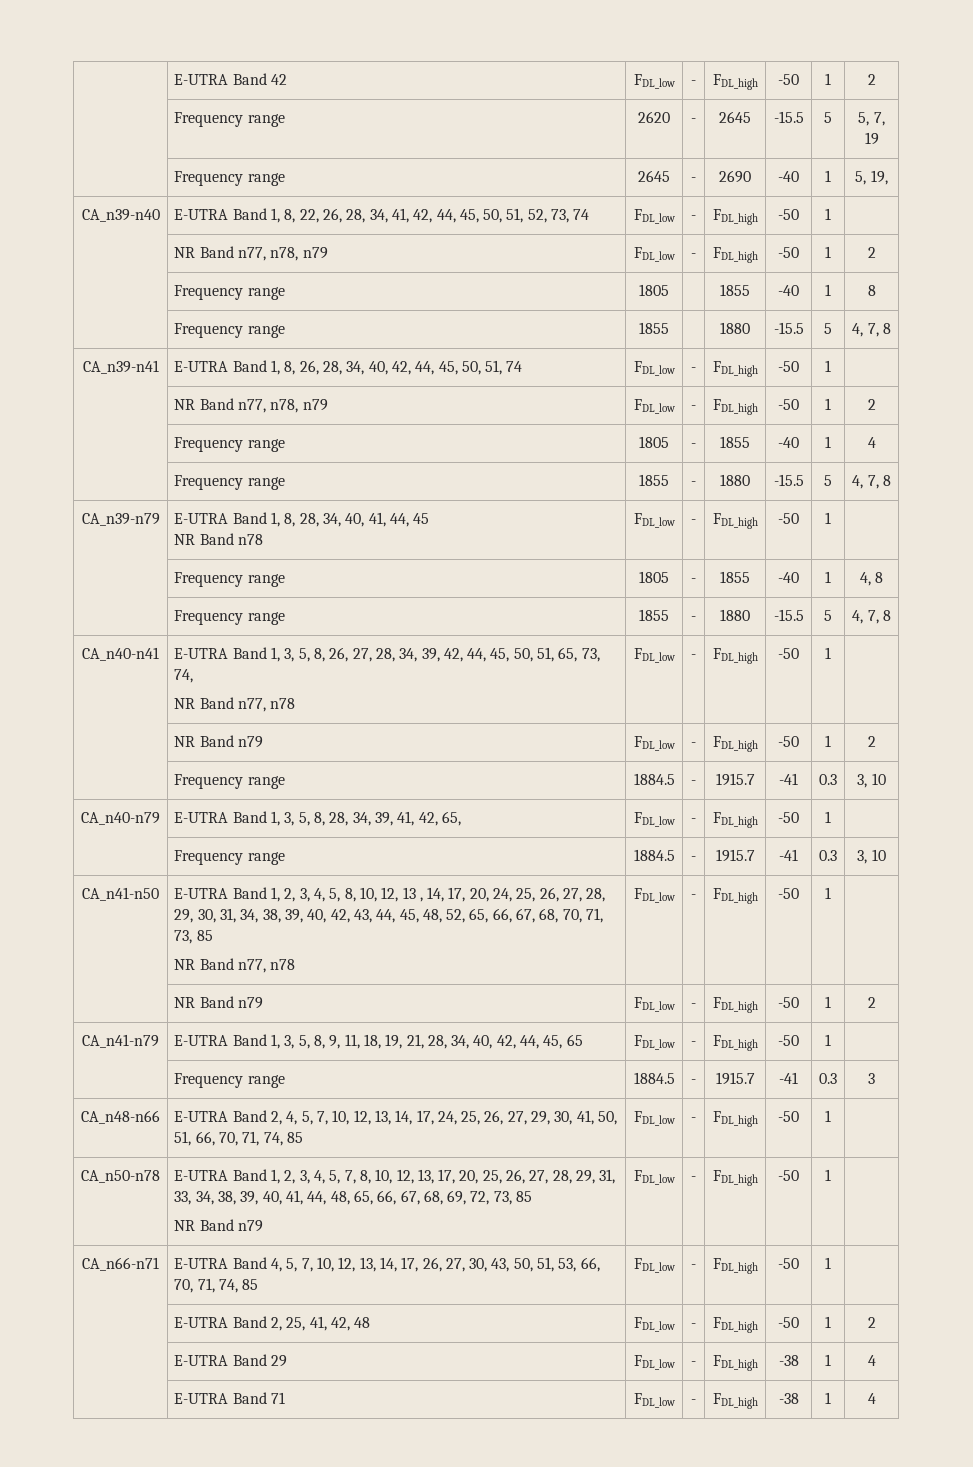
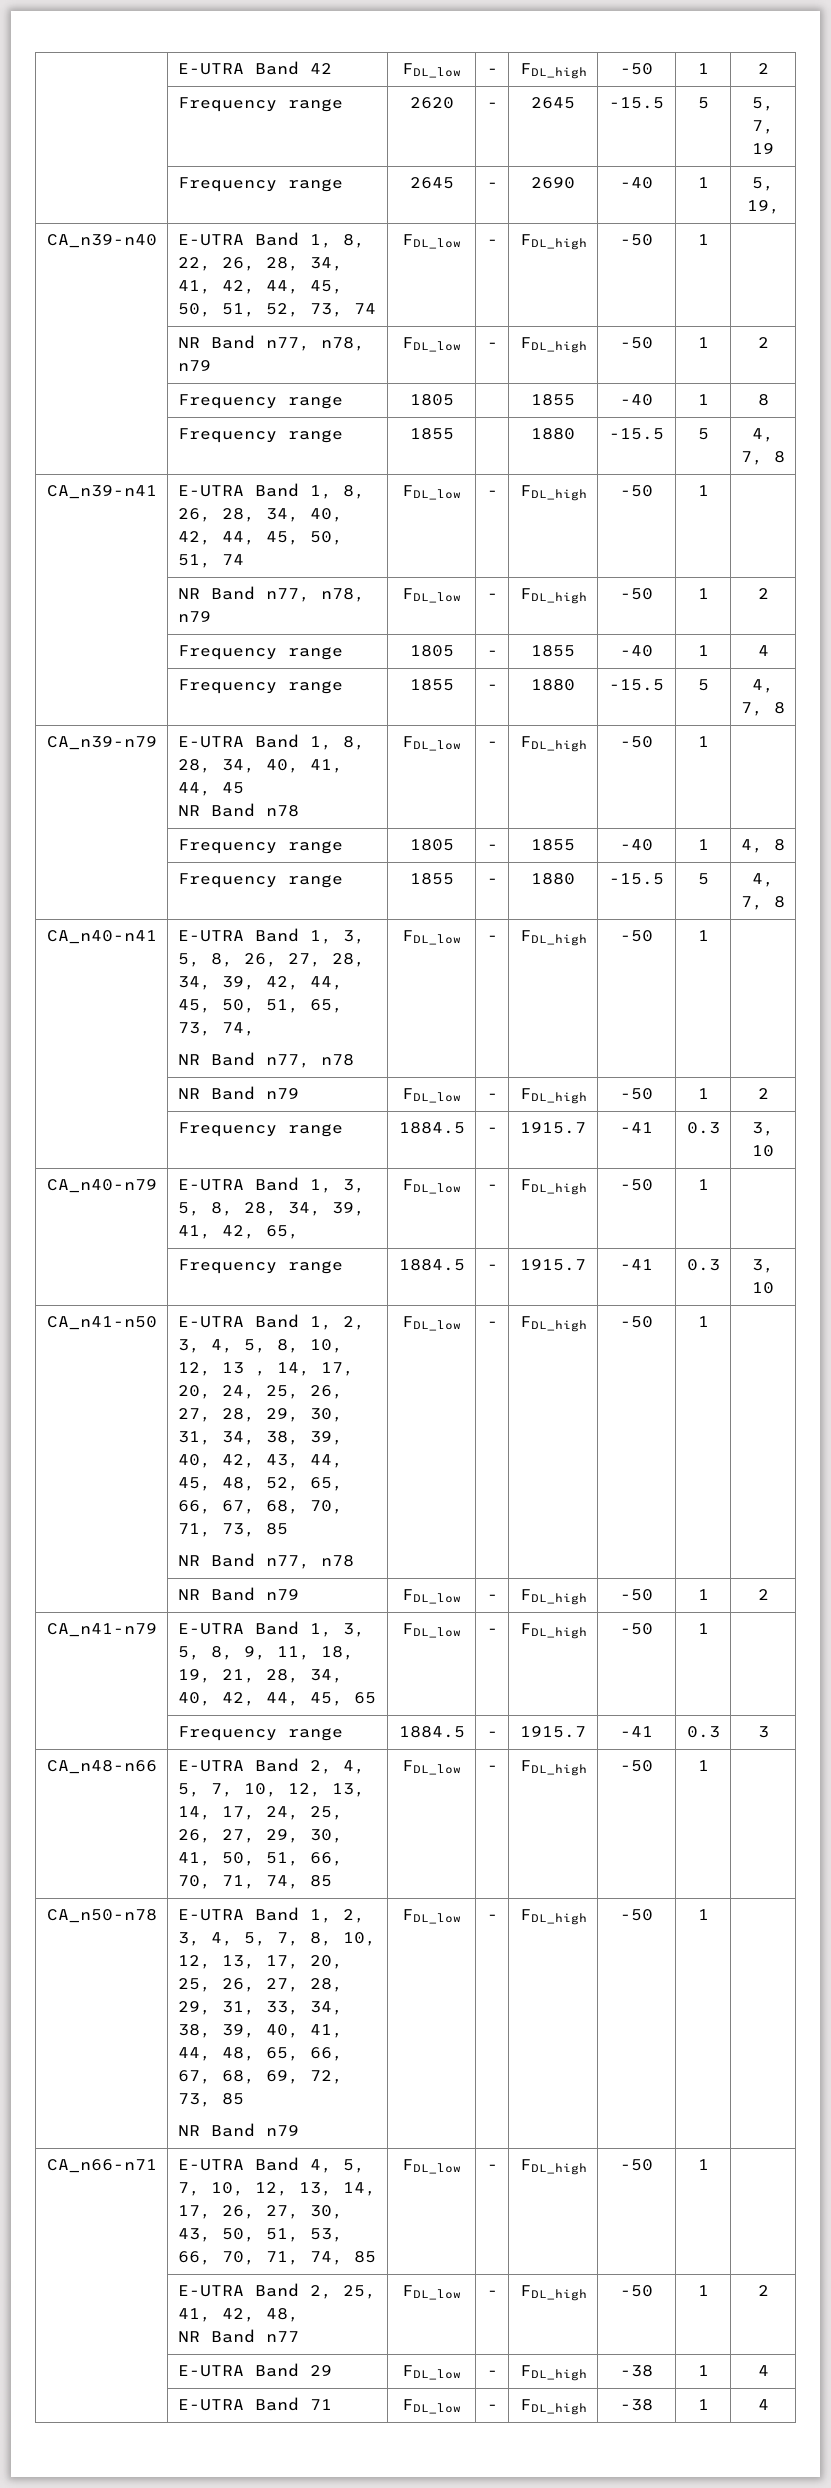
[354,1317,371,1328] 48 -> [265,2308,299,2322] [177,2329,299,2343] 48, // NR Band n77

